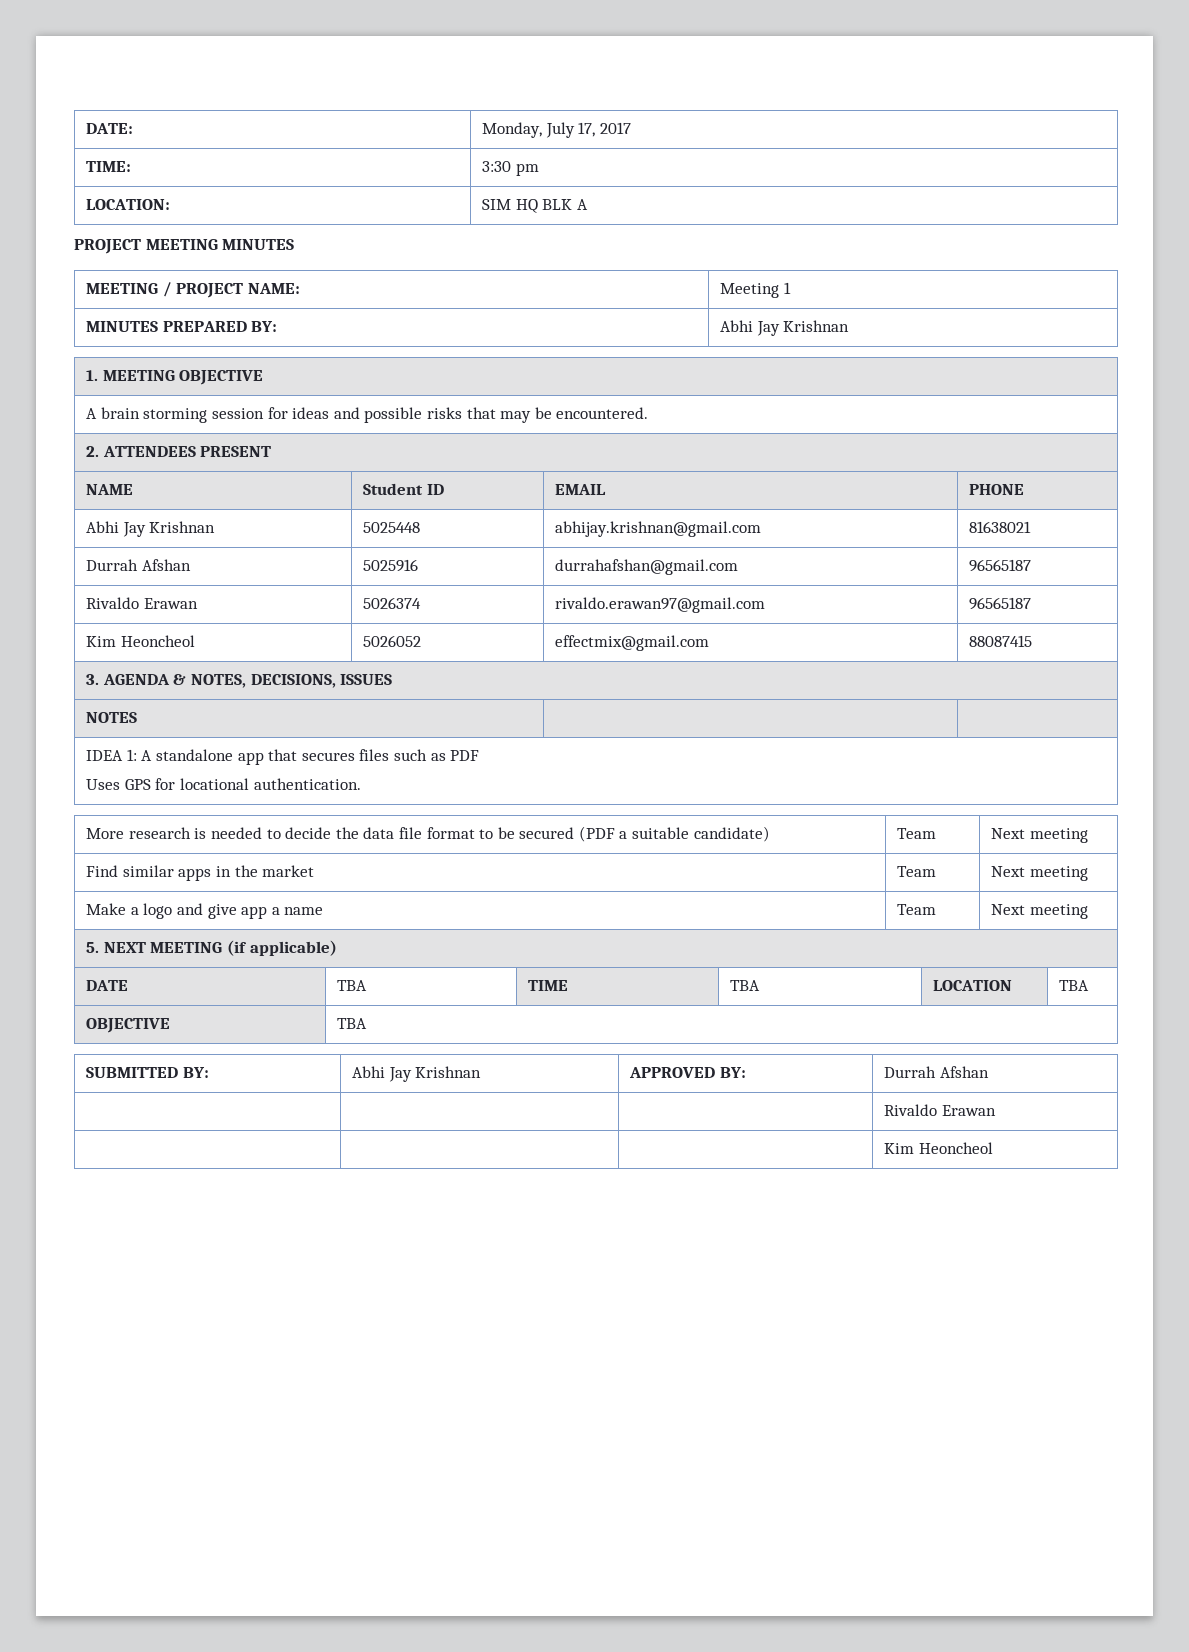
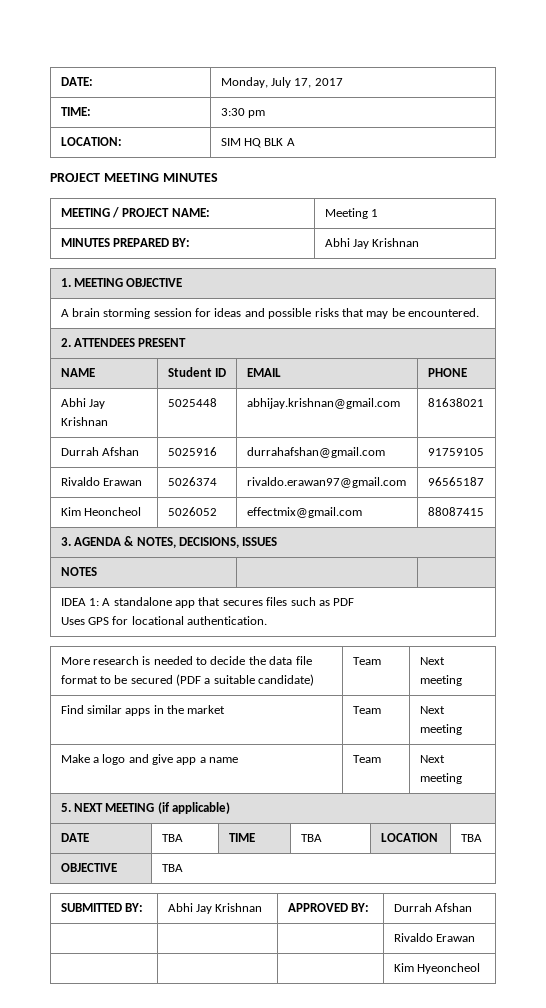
[969,559,1032,572] 96565187 -> [427,448,484,456] 91759105
[918,1142,993,1154] Heoncheol -> [416,963,480,974] Hyeoncheol

